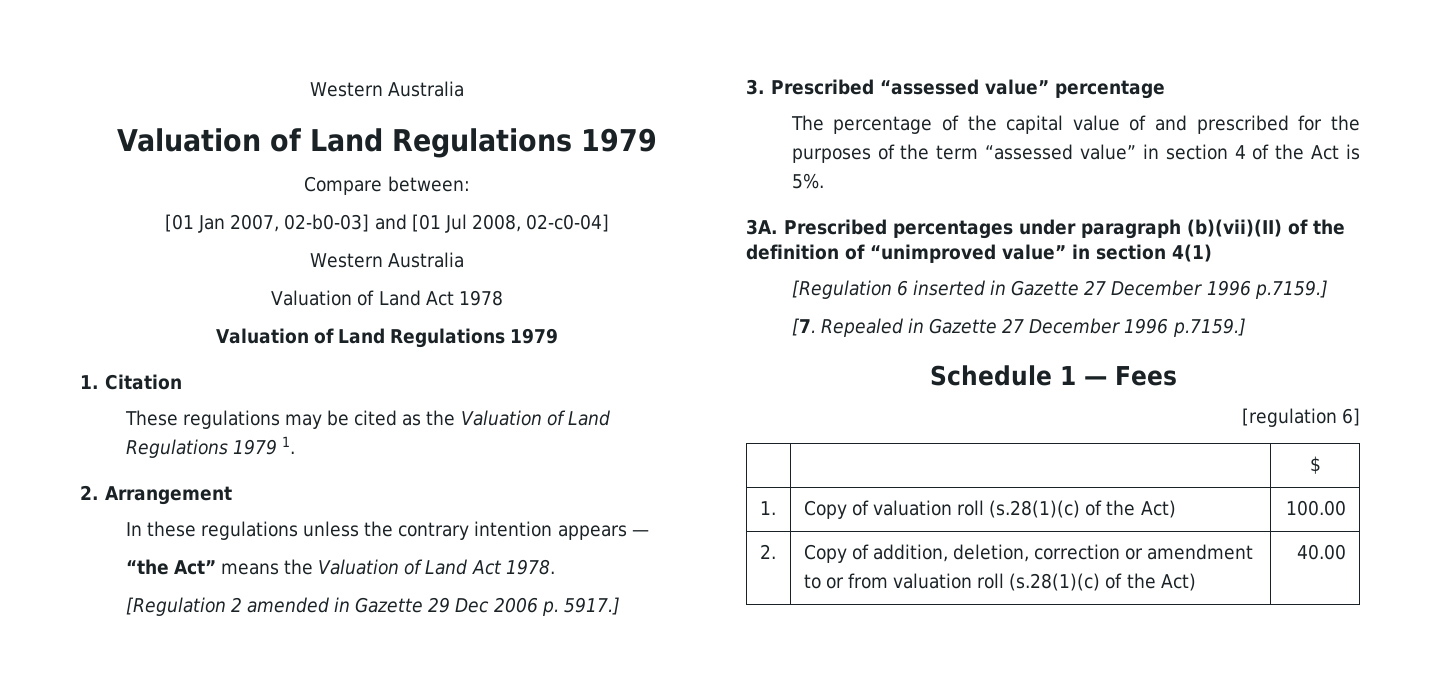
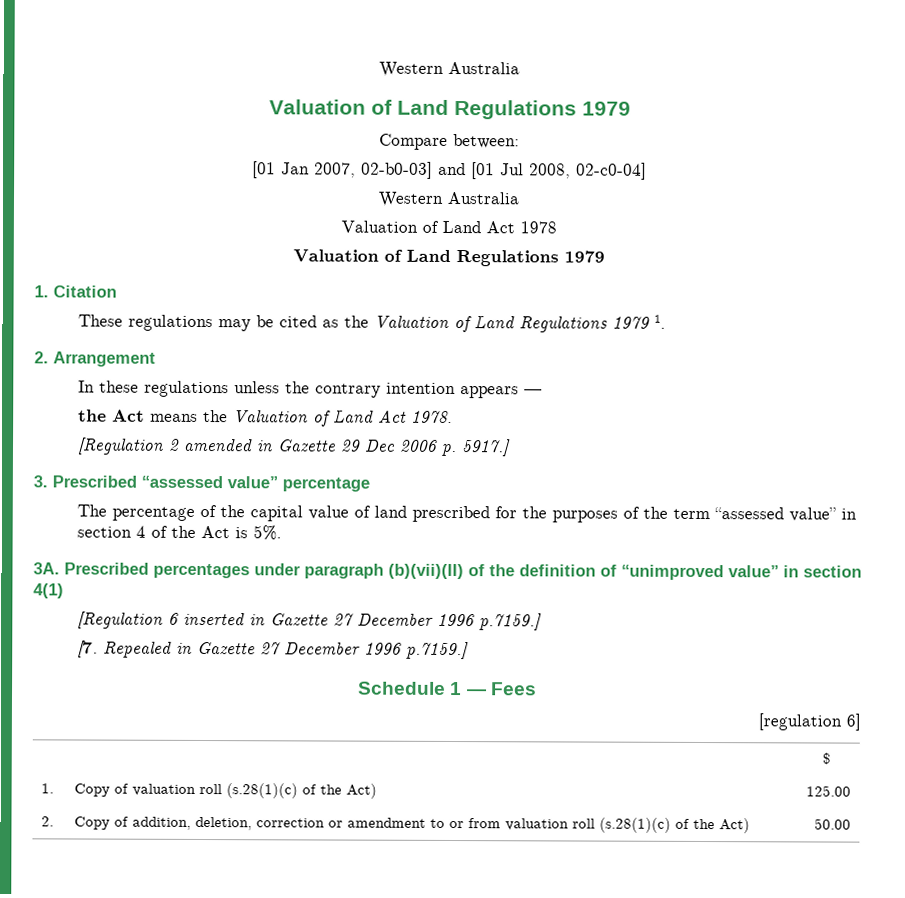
[125,559,216,575] “the Act” -> [78,409,146,422] the Act
[1155,115,1188,131] and -> [374,505,408,518] land
[1286,500,1347,516] 100.00 -> [805,785,851,797] 125.00
[1297,544,1347,560] 40.00 -> [813,818,851,830] 50.00

